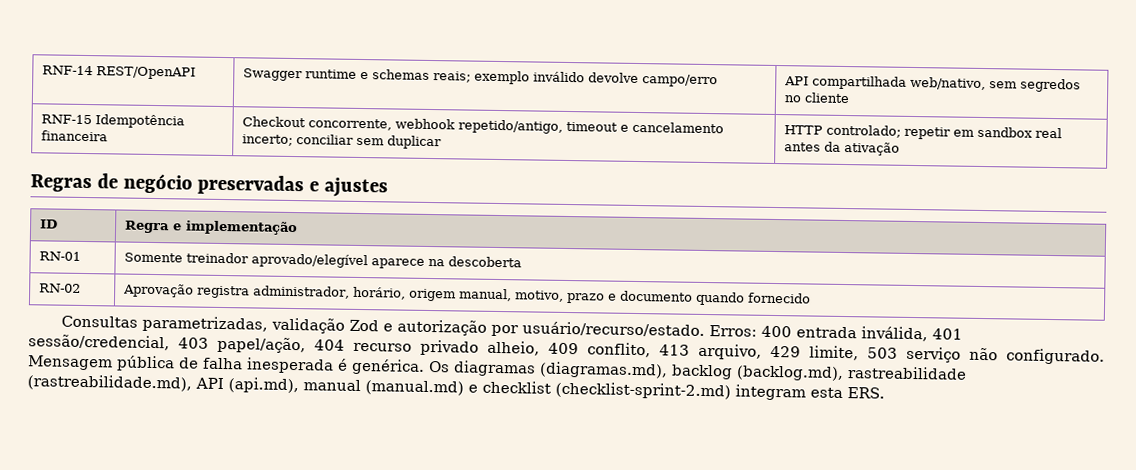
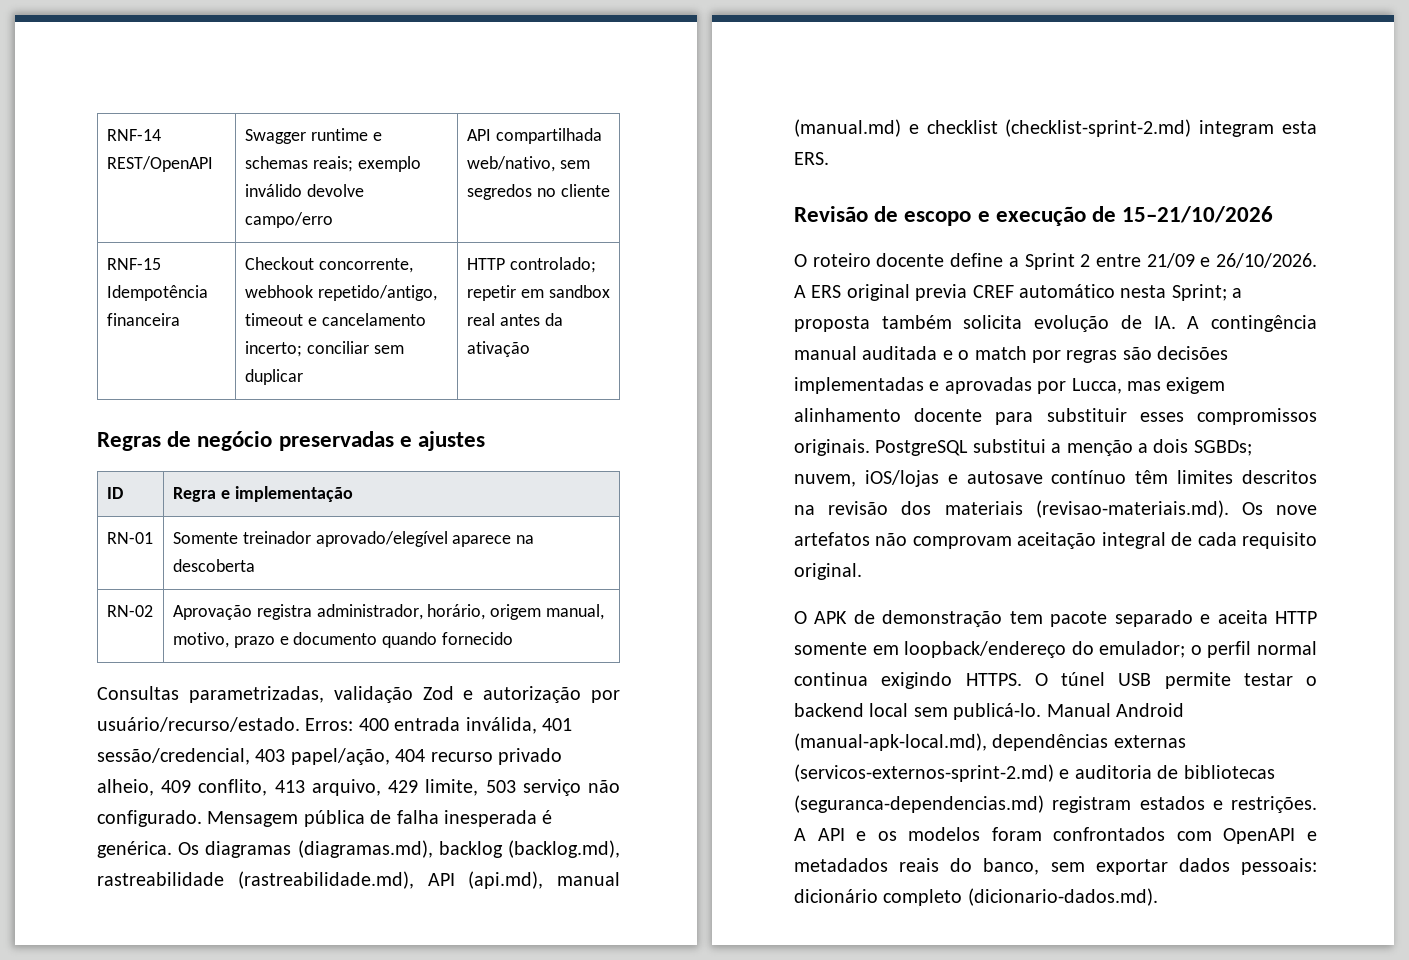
(885, 393) none -> [794,206,1274,226] [794,253,1317,270] [794,284,1243,301] [794,315,1317,332] [794,346,1229,363] [794,377,1226,394] [794,408,1317,425] [794,439,1252,456] [794,470,1317,487] [794,500,1317,518] [794,532,1317,549] [794,563,862,580] [794,610,1317,627] [794,641,1317,658] [794,672,1317,689] [794,703,1184,720] [794,733,1186,751] [794,764,1275,782] [794,795,1317,813] [794,827,1317,844] [794,858,1317,875] [794,888,1158,906] // Revisão de escopo e execução de 15–21/10/2026 // O roteiro docente define a Sprint 2 entre 21/09 e 26/10/2026. A ERS original previa CREF automático nesta Sprint; a proposta também solicita evolução de IA. A contingência manual auditada e o match por regras são decisões implementadas e aprovadas por Lucca, mas exigem alinhamento docente para substituir esses compromissos originais. PostgreSQL substitui a menção a dois SGBDs; nuvem, iOS/lojas e autosave contínuo têm limites descritos na revisão dos materiais (revisao-materiais.md). Os nove artefatos não comprovam aceitação integral de cada requisito original. // O APK de demonstração tem pacote separado e aceita HTTP somente em loopback/endereço do emulador; o perfil normal continua exigindo HTTPS. O túnel USB permite testar o backend local sem publicá-lo. Manual Android (manual-apk-local.md), dependências externas (servicos-externos-sprint-2.md) e auditoria de bibliotecas (seguranca-dependencias.md) registram estados e restrições. A API e os modelos foram confrontados com OpenAPI e metadados reais do banco, sem exportar dados pessoais: dicionário completo (dicionario-dados.md).

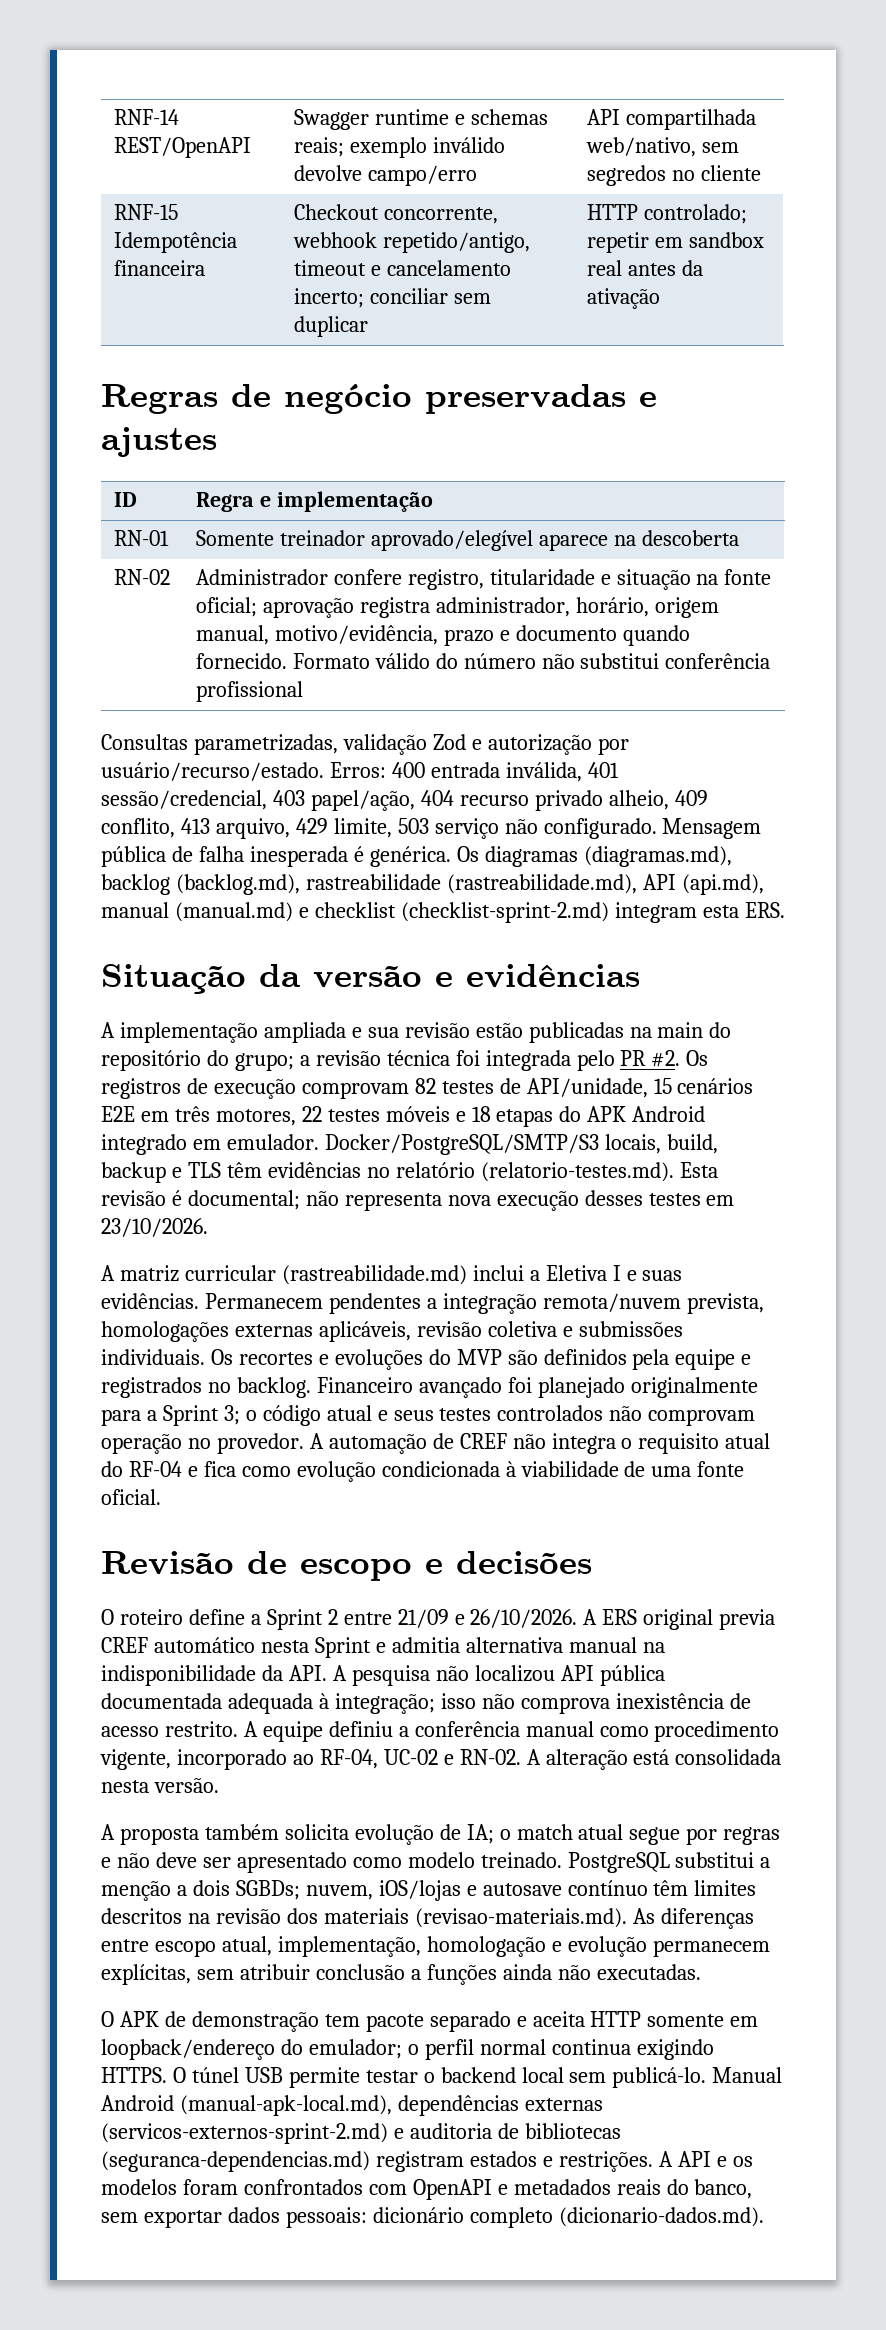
[172,605,252,620] Aprovação -> [195,569,772,590] [195,597,354,618] Administrador confere registro, titularidade e situação na fonte oficial; aprovação
[172,632,229,648] motivo, -> [274,625,438,645] motivo/evidência,
[442,632,514,645] fornecido -> [195,653,771,669] [195,681,303,702] fornecido. Formato válido do número não substitui conferência profissional
(829, 158) none -> [101,964,640,994] [101,1022,732,1043] [101,1050,709,1071] [101,1078,754,1099] [101,1106,706,1127] [101,1134,718,1155] [101,1162,718,1183] [101,1190,735,1211] [101,1218,208,1237] [101,1265,683,1285] [101,1293,764,1314] [101,1321,683,1342] [101,1349,752,1370] [101,1377,758,1398] [101,1405,756,1426] [101,1433,771,1454] [101,1461,745,1482] [101,1489,161,1505] // Situação da versão e evidências // A implementação ampliada e sua revisão estão publicadas na main do repositório do grupo; a revisão técnica foi integrada pelo PR #2. Os registros de execução comprovam 82 testes de API/unidade, 15 cenários E2E em três motores, 22 testes móveis e 18 etapas do APK Android integrado em emulador. Docker/PostgreSQL/SMTP/S3 locais, build, backup e TLS têm evidências no relatório (relatorio-testes.md). Esta revisão é documental; não representa nova execução desses testes em 23/10/2026. // A matriz curricular (rastreabilidade.md) inclui a Eletiva I e suas evidências. Permanecem pendentes a integração remota/nuvem prevista, homologações externas aplicáveis, revisão coletiva e submissões individuais. Os recortes e evoluções do MVP são definidos pela equipe e registrados no backlog. Financeiro avançado foi planejado originalmente para a Sprint 3; o código atual e seus testes controlados não comprovam operação no provedor. A automação de CREF não integra o requisito atual do RF-04 e fica como evolução condicionada à viabilidade de uma fonte oficial.
[995,206,1274,226] execução de 15–21/10/2026 -> [456,1551,592,1574] decisões
[876,253,945,267] docente -> (183, 1617) none
[1171,284,1243,301] Sprint; a -> [314,1637,665,1658] [101,1665,665,1686] [101,1693,751,1714] [101,1721,780,1742] [100,1749,782,1770] [101,1778,219,1793] [101,1824,115,1840] Sprint e admitia alternativa manual na indisponibilidade da API. A pesquisa não localizou API pública documentada adequada à integração; isso não comprova inexistência de acesso restrito. A equipe definiu a conferência manual como procedimento vigente, incorporado ao RF-04, UC-02 e RN-02. A alteração está consolidada nesta versão. // A
[1153,315,1317,332] [794,346,1229,363] [794,377,1226,394] [794,408,1317,425] [794,439,870,456] IA. A contingência manual auditada e o match por regras são decisões implementadas e aprovadas por Lucca, mas exigem alinhamento docente para substituir esses compromissos originais. -> [466,1824,781,1845] [101,1852,562,1873] IA; o match atual segue por regras e não deve ser apresentado como modelo treinado.
[1241,502,1317,515] [794,532,1317,549] [794,563,862,580] Os nove artefatos não comprovam aceitação integral de cada requisito original. -> [632,1908,754,1929] [101,1936,770,1957] [101,1964,701,1985] As diferenças entre escopo atual, implementação, homologação e evolução permanecem explícitas, sem atribuir conclusão a funções ainda não executadas.

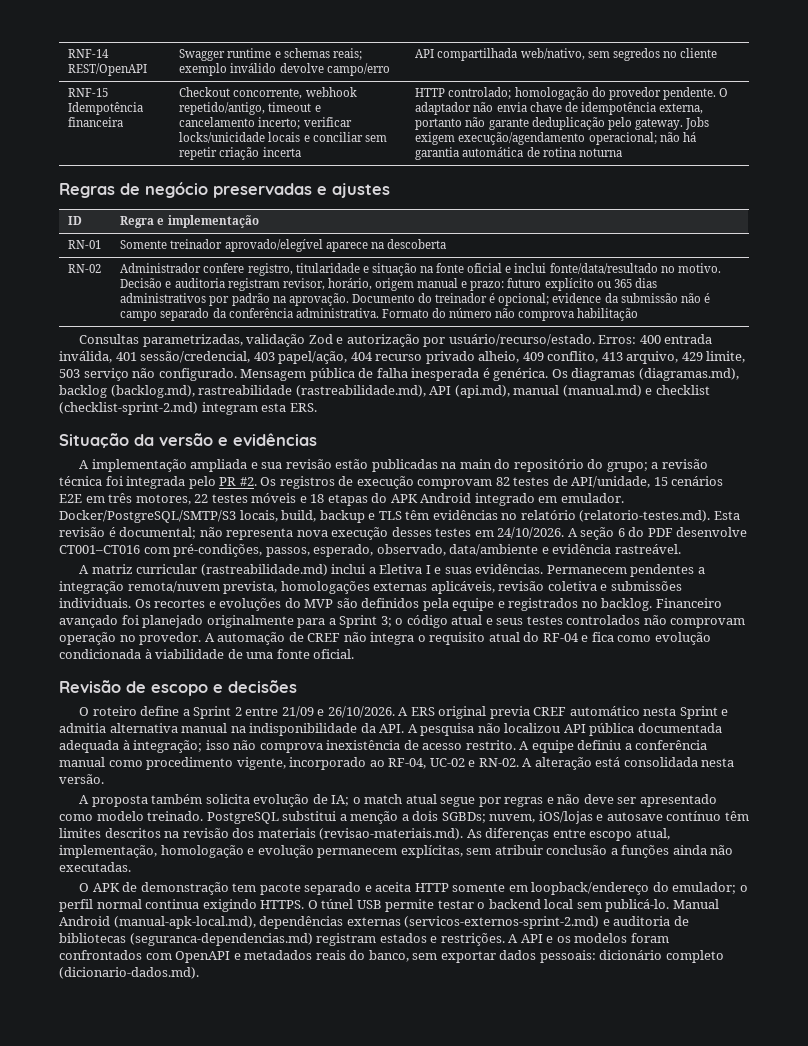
[369,288,491,304] [293,316,368,337] [586,204,747,224] [586,232,764,253] [586,260,703,276] [586,288,660,309] conciliar sem duplicar | HTTP controlado; repetir em sandbox real antes da ativação -> [303,117,352,127] [179,132,387,143] [179,147,301,160] [415,87,728,100] [415,102,703,115] [415,117,709,130] [415,132,696,145] [415,147,622,160] verificar locks/unicidade locais e conciliar sem repetir criação incerta | HTTP controlado; homologação do provedor pendente. O adaptador não envia chave de idempotência externa, portanto não garante deduplicação pelo gateway. Jobs exigem execução/agendamento operacional; não há garantia automática de rotina noturna
[195,597,719,618] [195,625,690,646] [195,653,771,669] [195,681,303,702] oficial; aprovação registra administrador, horário, origem manual, motivo/evidência, prazo e documento quando fornecido. Formato válido do número não substitui conferência profissional -> [467,263,721,274] [120,278,657,291] [120,293,710,306] [120,308,639,321] oficial e inclui fonte/data/resultado no motivo. Decisão e auditoria registram revisor, horário, origem manual e prazo: futuro explícito ou 365 dias administrativos por padrão na aprovação. Documento do treinador é opcional; evidence da submissão não é campo separado da conferência administrativa. Formato do número não comprova habilitação
[101,1218,208,1237] 23/10/2026. -> [497,527,748,540] [59,544,681,557] 24/10/2026. A seção 6 do PDF desenvolve CT001–CT016 com pré-condições, passos, esperado, observado, data/ambiente e evidência rastreável.

